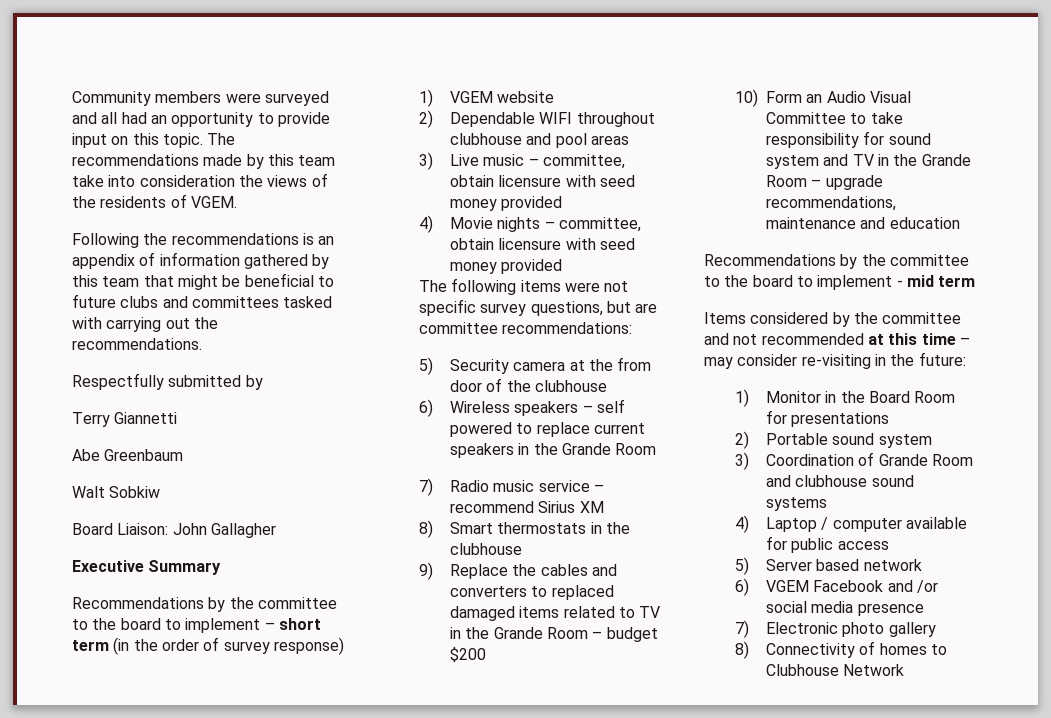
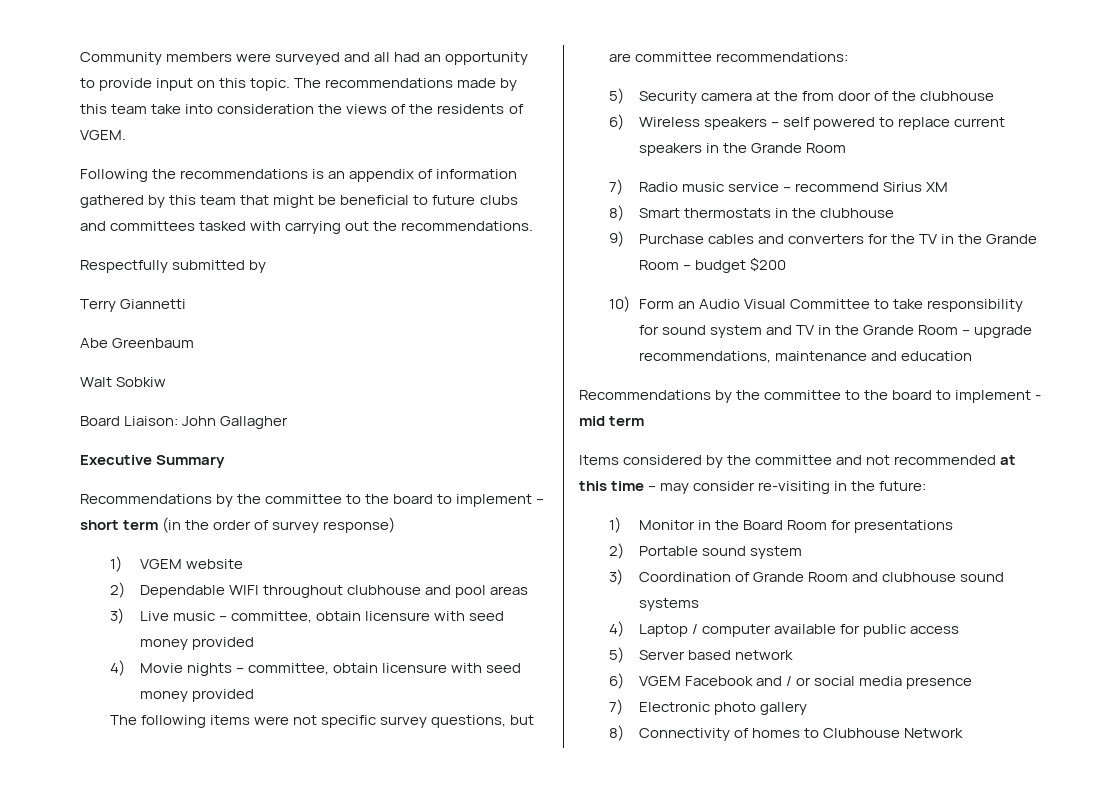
[450,564,537,579] Replace the -> [638,234,704,244] Purchase
[531,585,614,600] [450,606,636,621] to replaced damaged items related to -> [867,234,916,244] for the
[917,580,939,593] /or -> [785,676,811,686] / or

